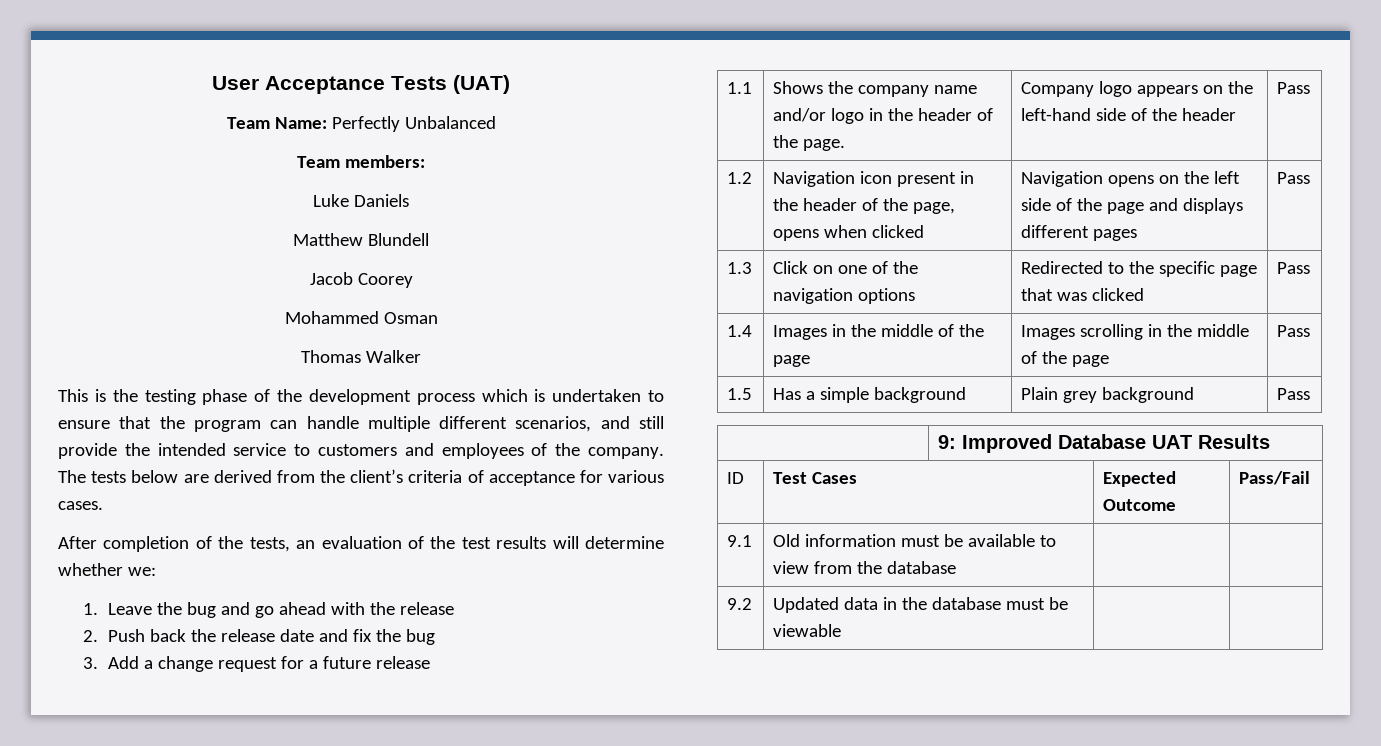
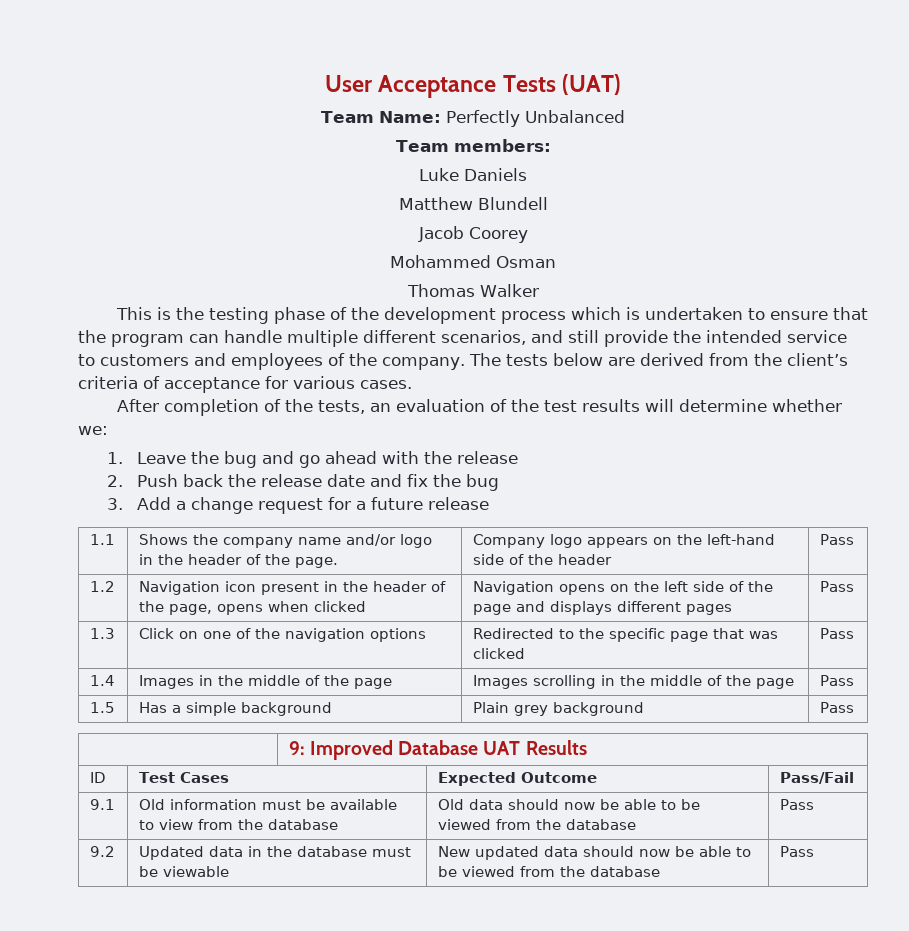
(957, 567) | -> [437,799,700,810] [437,819,636,830] [779,799,814,810] Old data should now be able to be viewed from the database | Pass
(842, 630) | -> [437,846,751,860] [437,866,660,877] [779,846,814,857] New updated data should now be able to be viewed from the database | Pass

